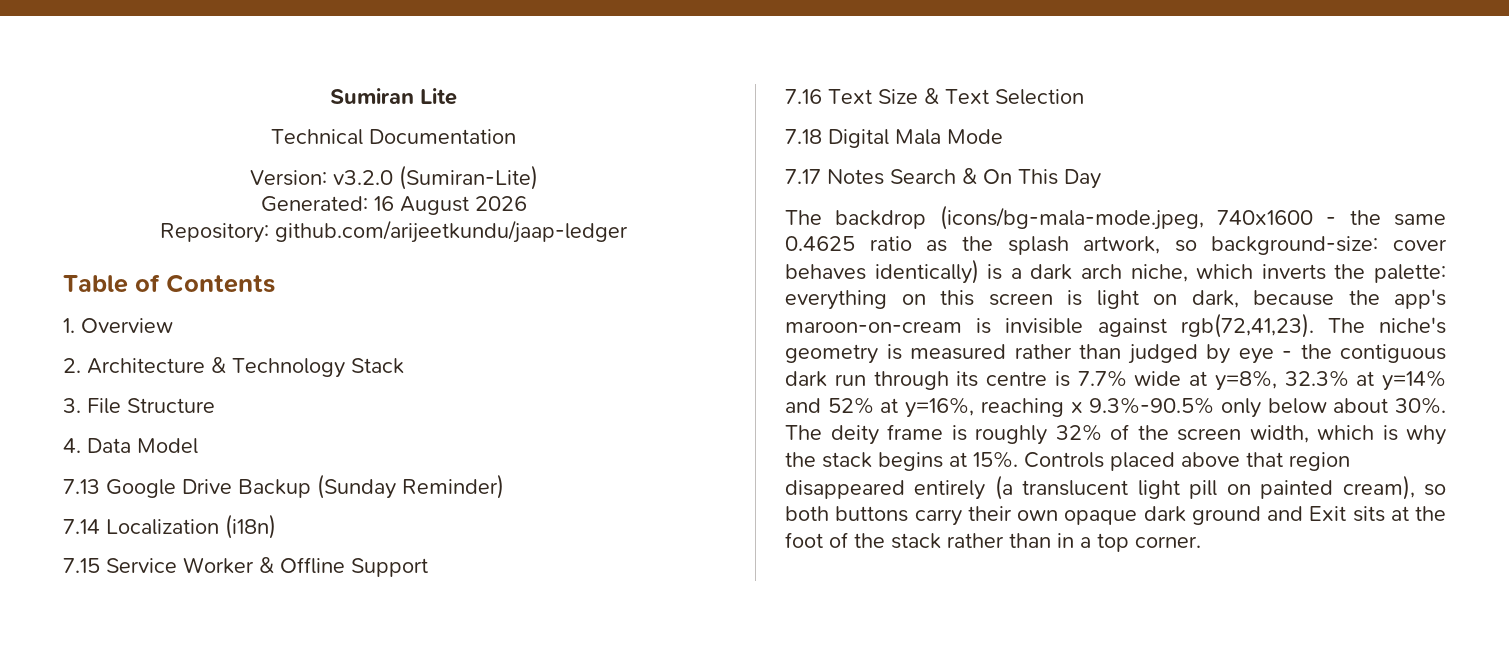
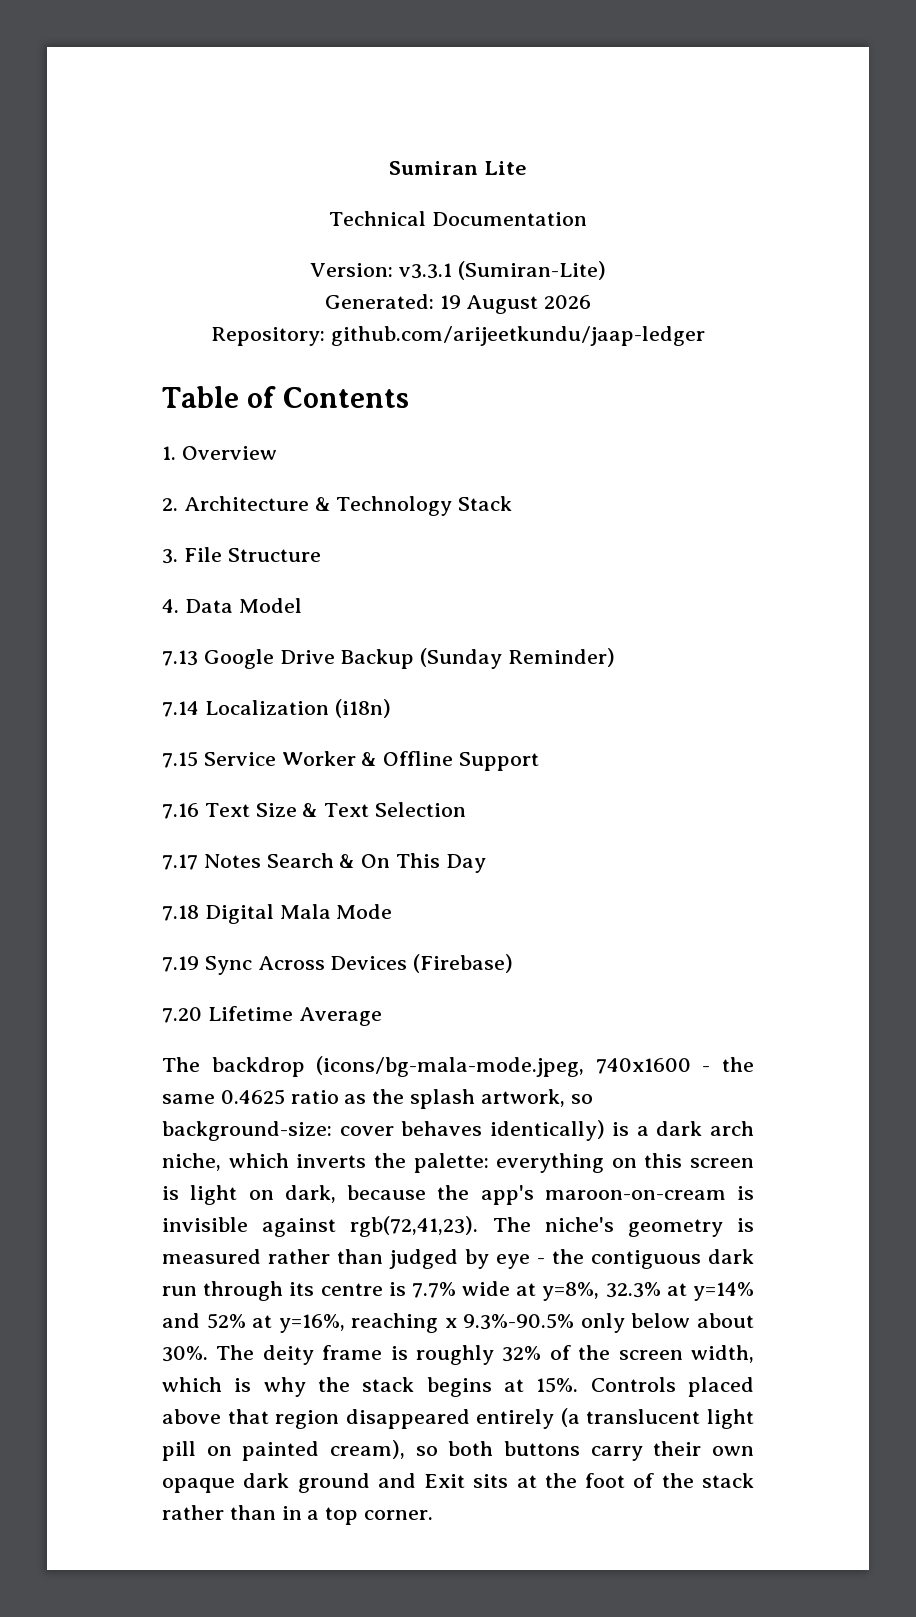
[332,170,393,185] v3.2.0 -> [398,263,452,279] v3.3.1
[373,196,394,211] 16 -> [439,295,461,309] 19
[785,129,1003,148] // 7.18 Digital Mala Mode -> (466, 809) none
(1101, 179) none -> [162,904,393,924] [162,954,514,975] [162,1006,382,1026] // 7.18 Digital Mala Mode // 7.19 Sync Across Devices (Firebase) // 7.20 Lifetime Average

